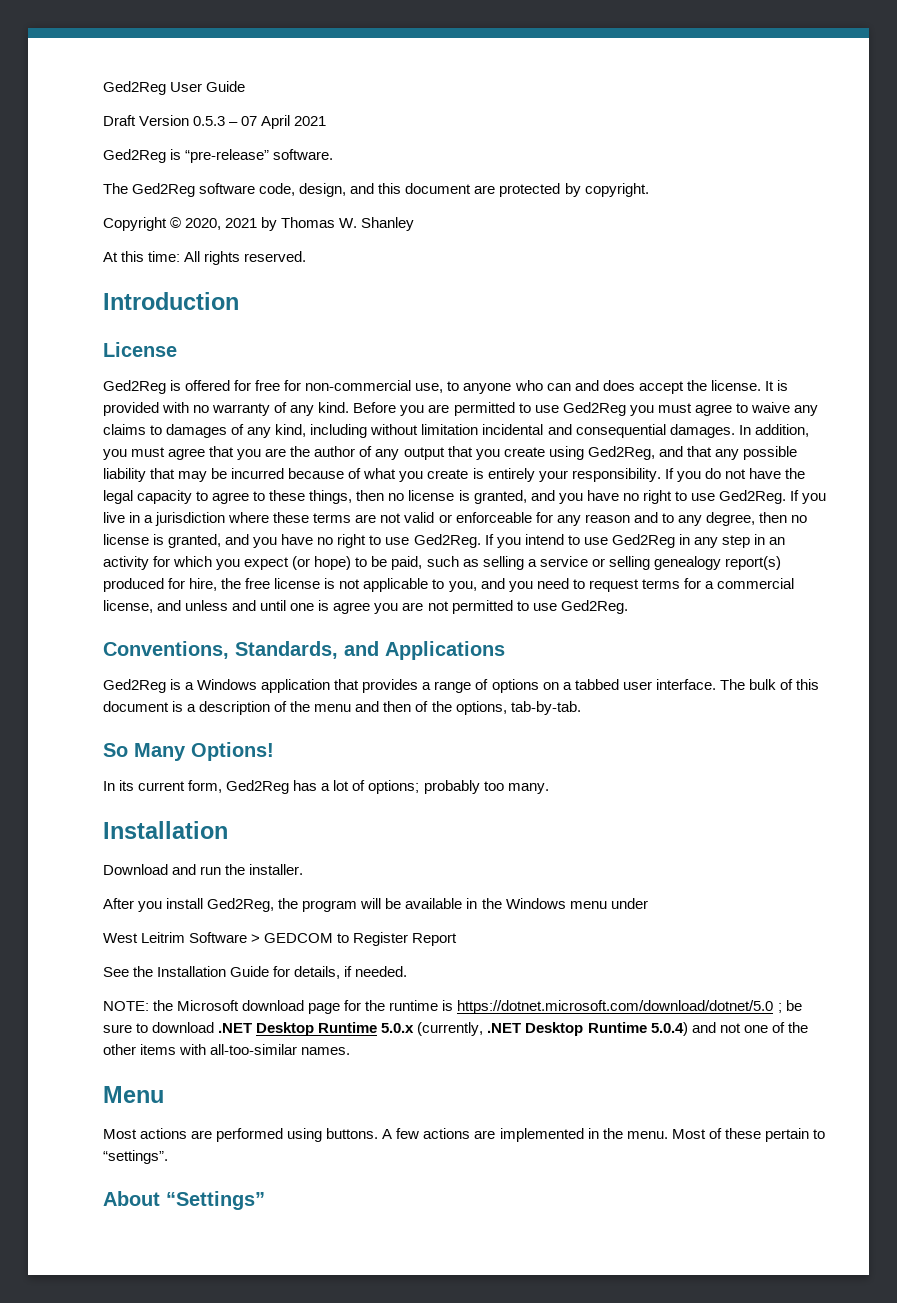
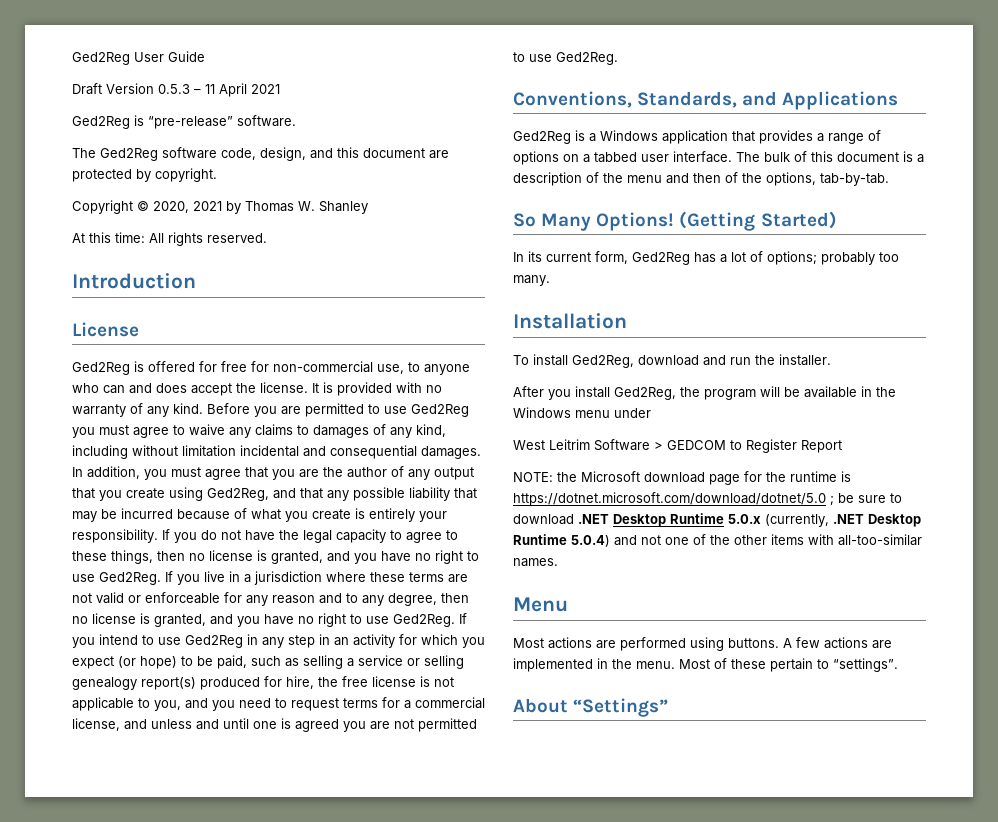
[241,116,258,126] 07 -> [205,84,215,94] 11
[333,602,371,614] agree -> [295,719,339,732] agreed
(274, 751) none -> [679,211,837,231] (Getting Started)
[103,864,168,875] Download -> [513,354,699,368] To install Ged2Reg, download
[103,966,408,979] // See the Installation Guide for details, if needed. -> (842, 446) none

